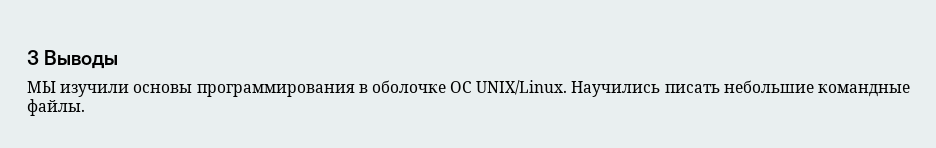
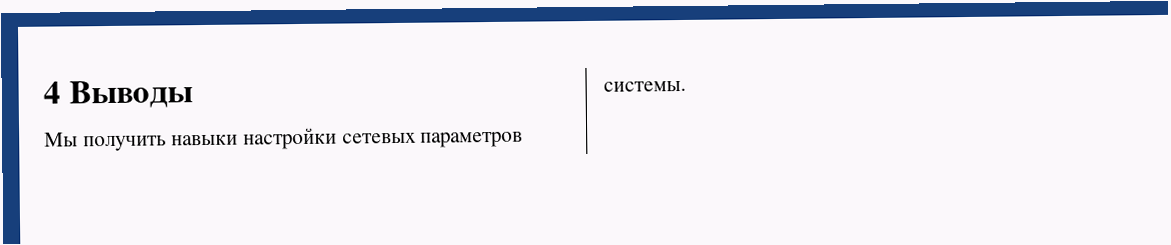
[27,50,39,65] 3 -> [43,81,61,104] 4
[27,80,911,97] [27,99,85,116] МЫ изучили основы программирования в оболочке ОС UNIX/Linux. Научились писать небольшие командные файлы. -> [44,127,524,152] [603,80,686,92] Мы получить навыки настройки сетевых параметров системы.

